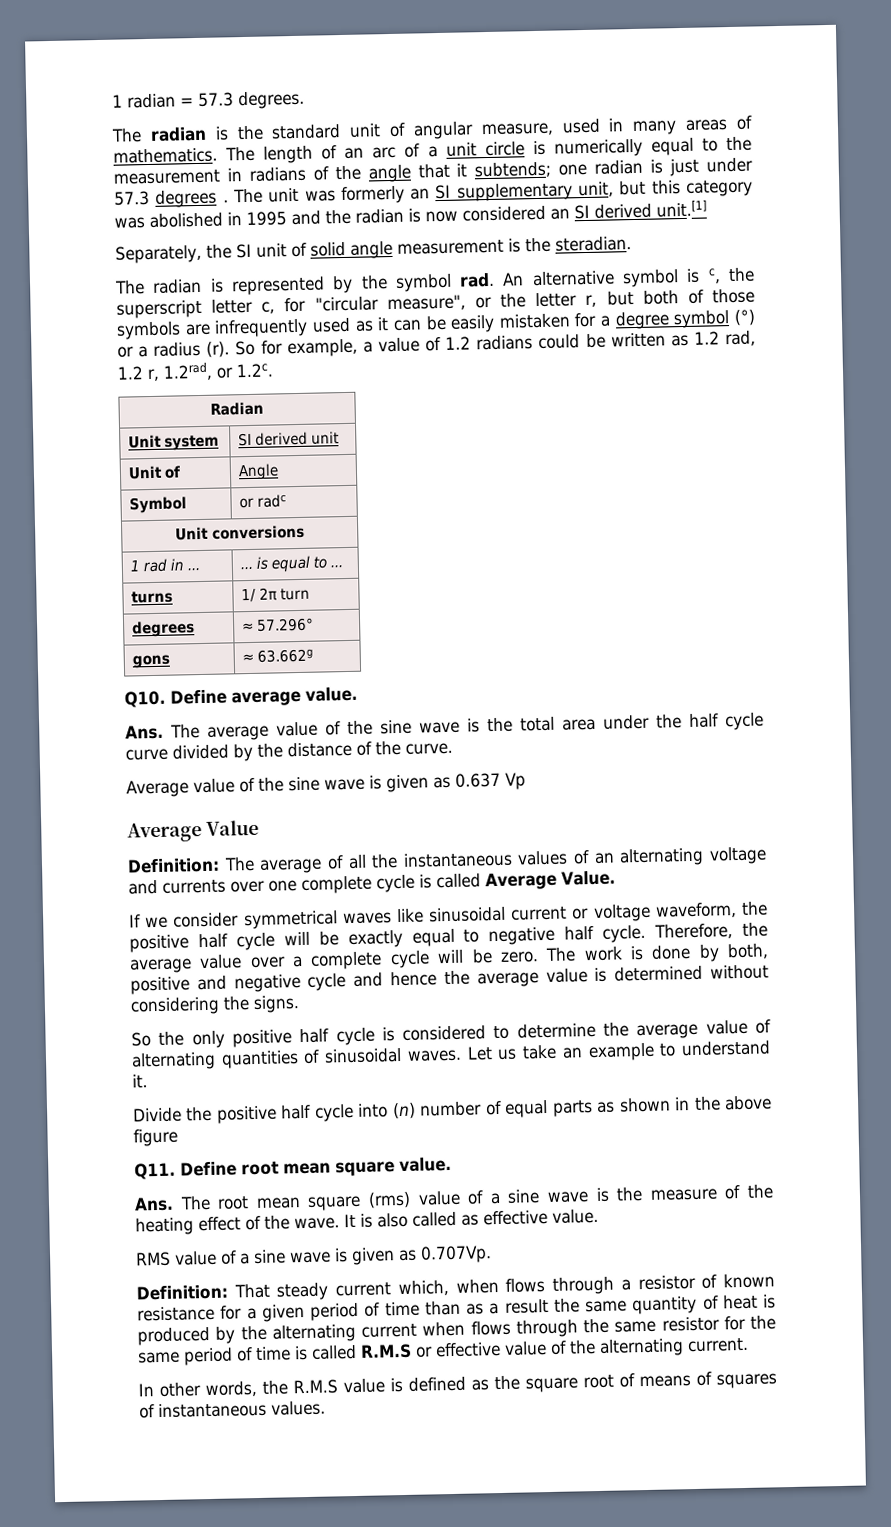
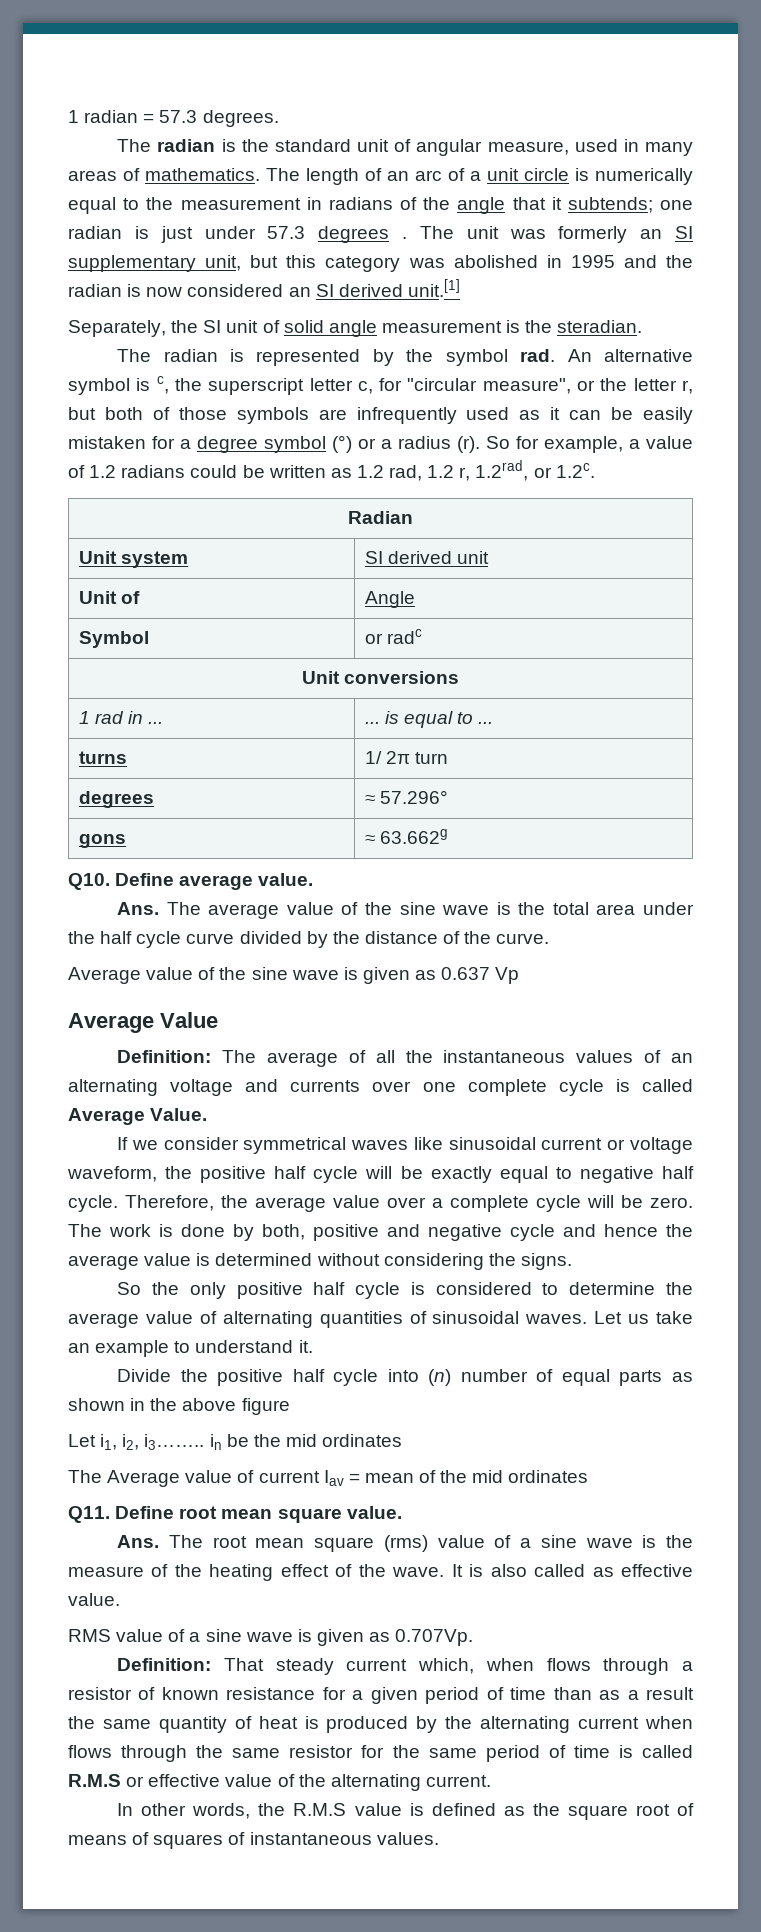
(178, 1137) none -> [68,1434,403,1450] [68,1470,589,1487] // Let i1, i2, i3…….. in be the mid ordinates // The Average value of current Iav = mean of the mid ordinates

